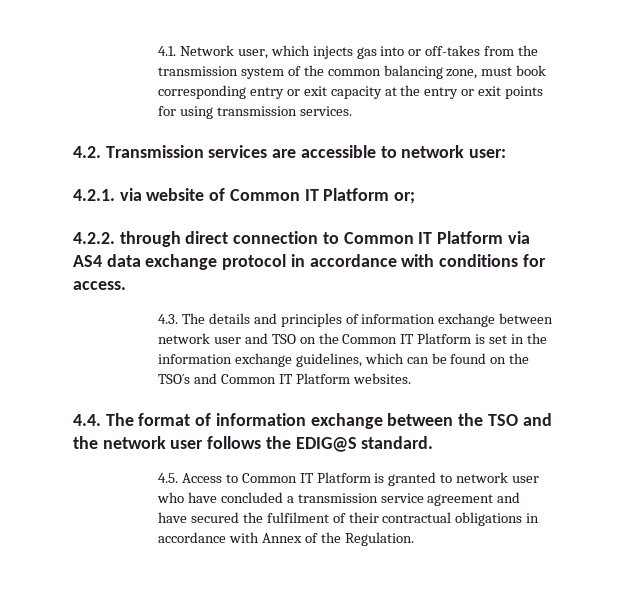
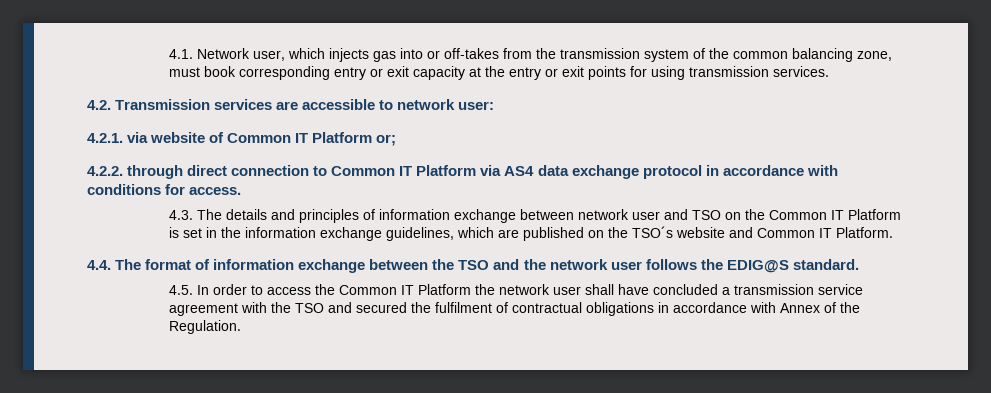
[406,353,487,364] can be found -> [497,227,584,241] are published
(190, 379) none -> [675,227,725,238] website
[295,373,411,384] Platform websites. -> [835,227,893,238] Platform.
[181,472,540,486] [156,492,184,503] Access to Common IT Platform is granted to network user who -> [196,284,614,295] In order to access the Common IT Platform the network user shall
[497,492,521,503] [157,512,187,523] and have -> [240,302,352,313] with the TSO and
[348,512,379,523] their -> (508, 307) none

